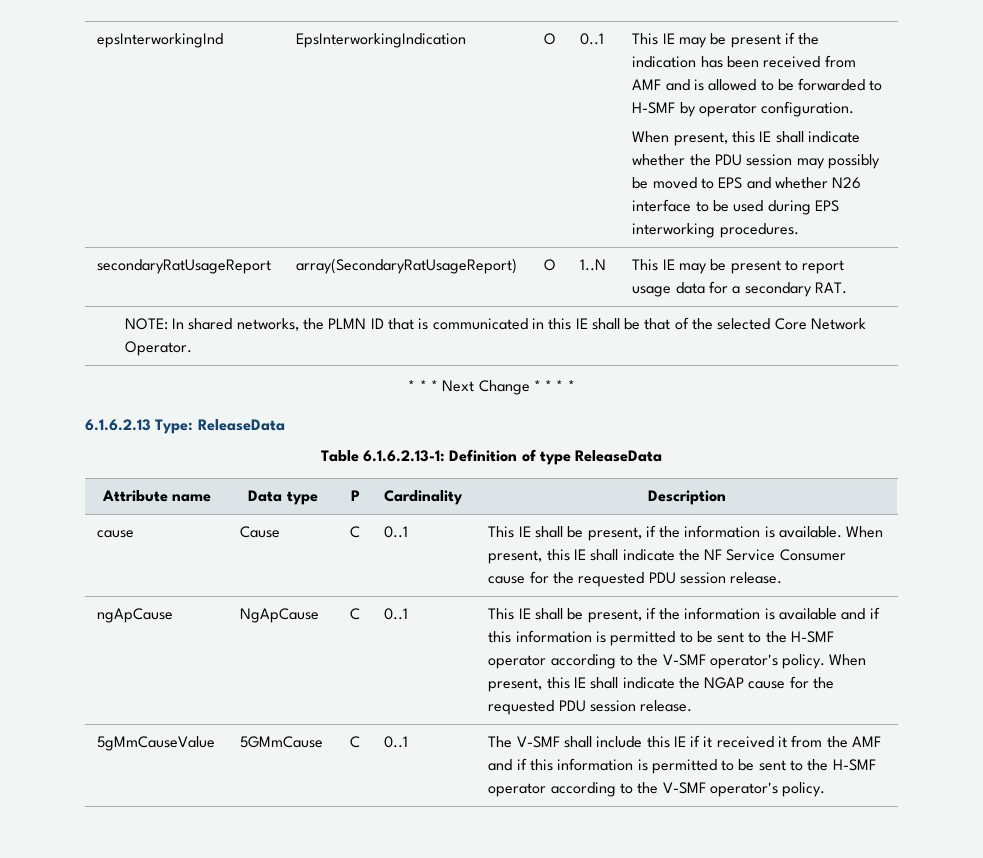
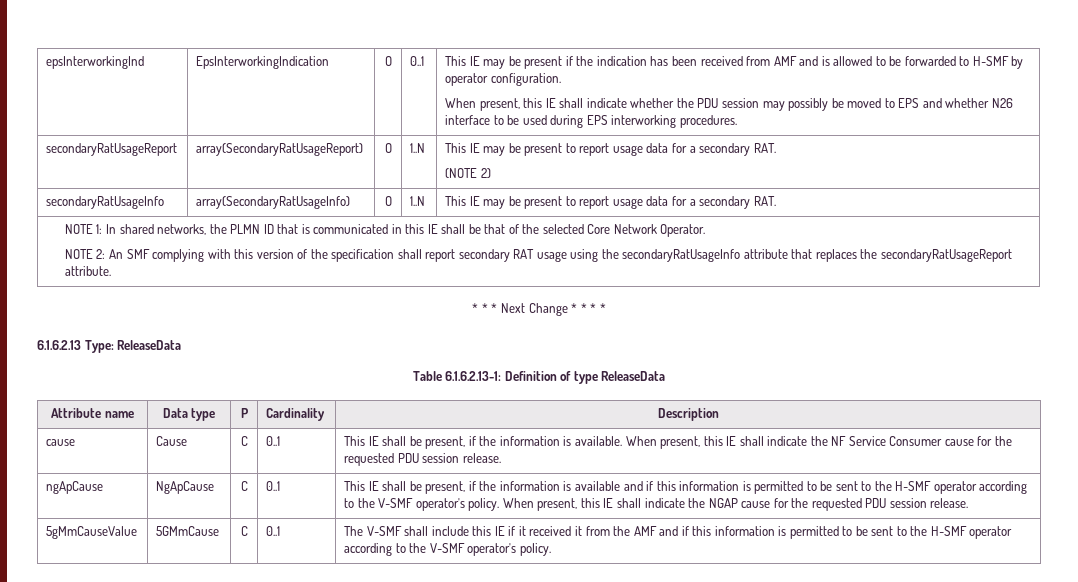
[124,318,168,330] // NOTE: -> [445,168,491,178] [46,196,165,209] [196,196,351,209] [384,196,392,206] [410,196,426,206] [445,196,776,209] [64,224,103,234] // (NOTE 2) // secondaryRatUsageInfo | array(SecondaryRatUsageInfo) | O | 1..N | This IE may be present to report usage data for a secondary RAT. // NOTE 1:
(192, 348) none -> [64,249,1012,262] [64,266,111,276] // NOTE 2: An SMF complying with this version of the specification shall report secondary RAT usage using the secondaryRatUsageInfo attribute that replaces the secondaryRatUsageReport attribute.

